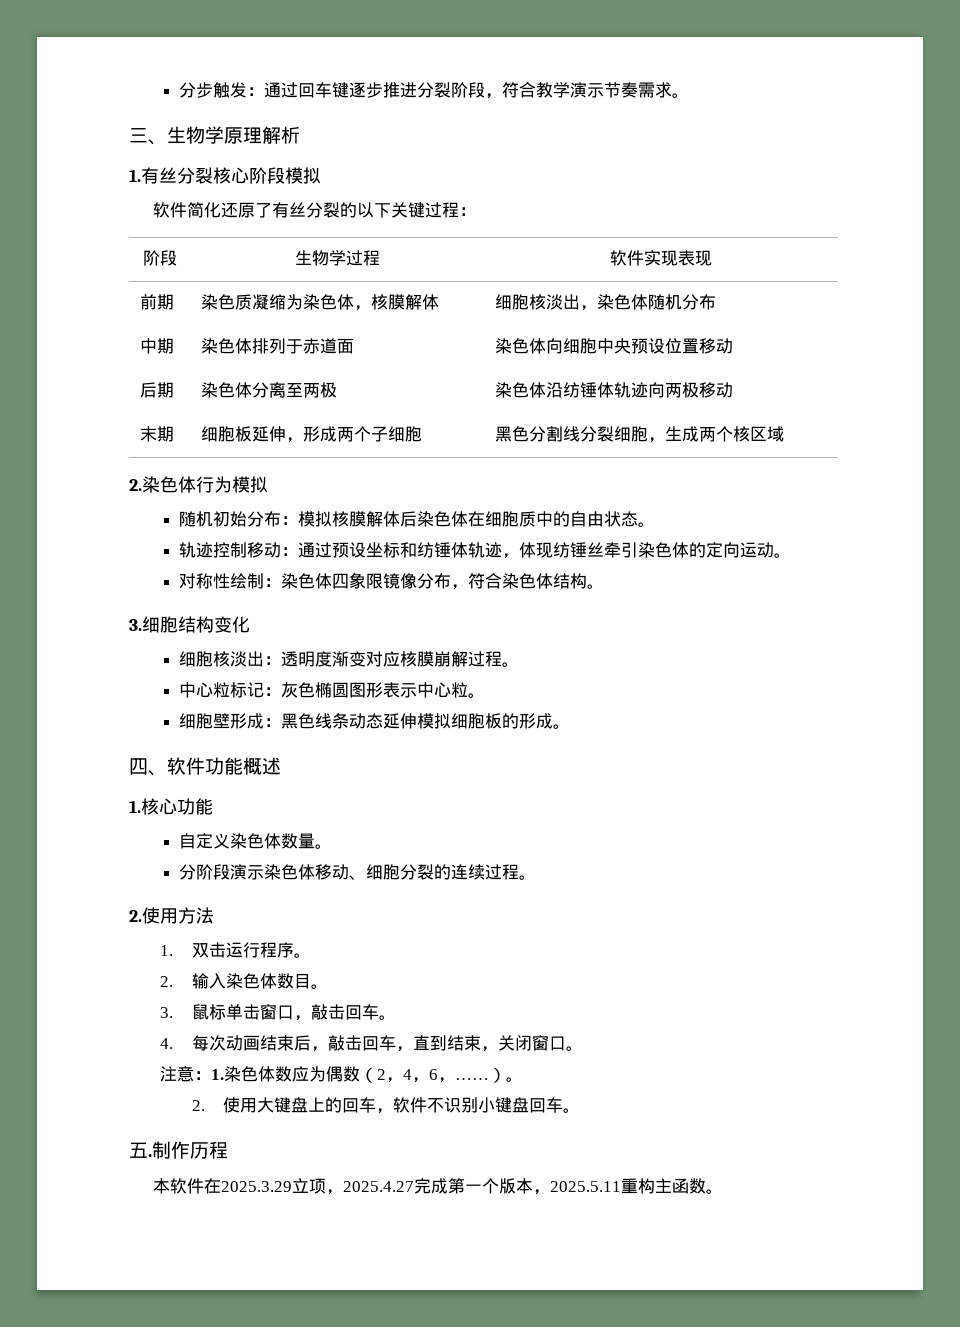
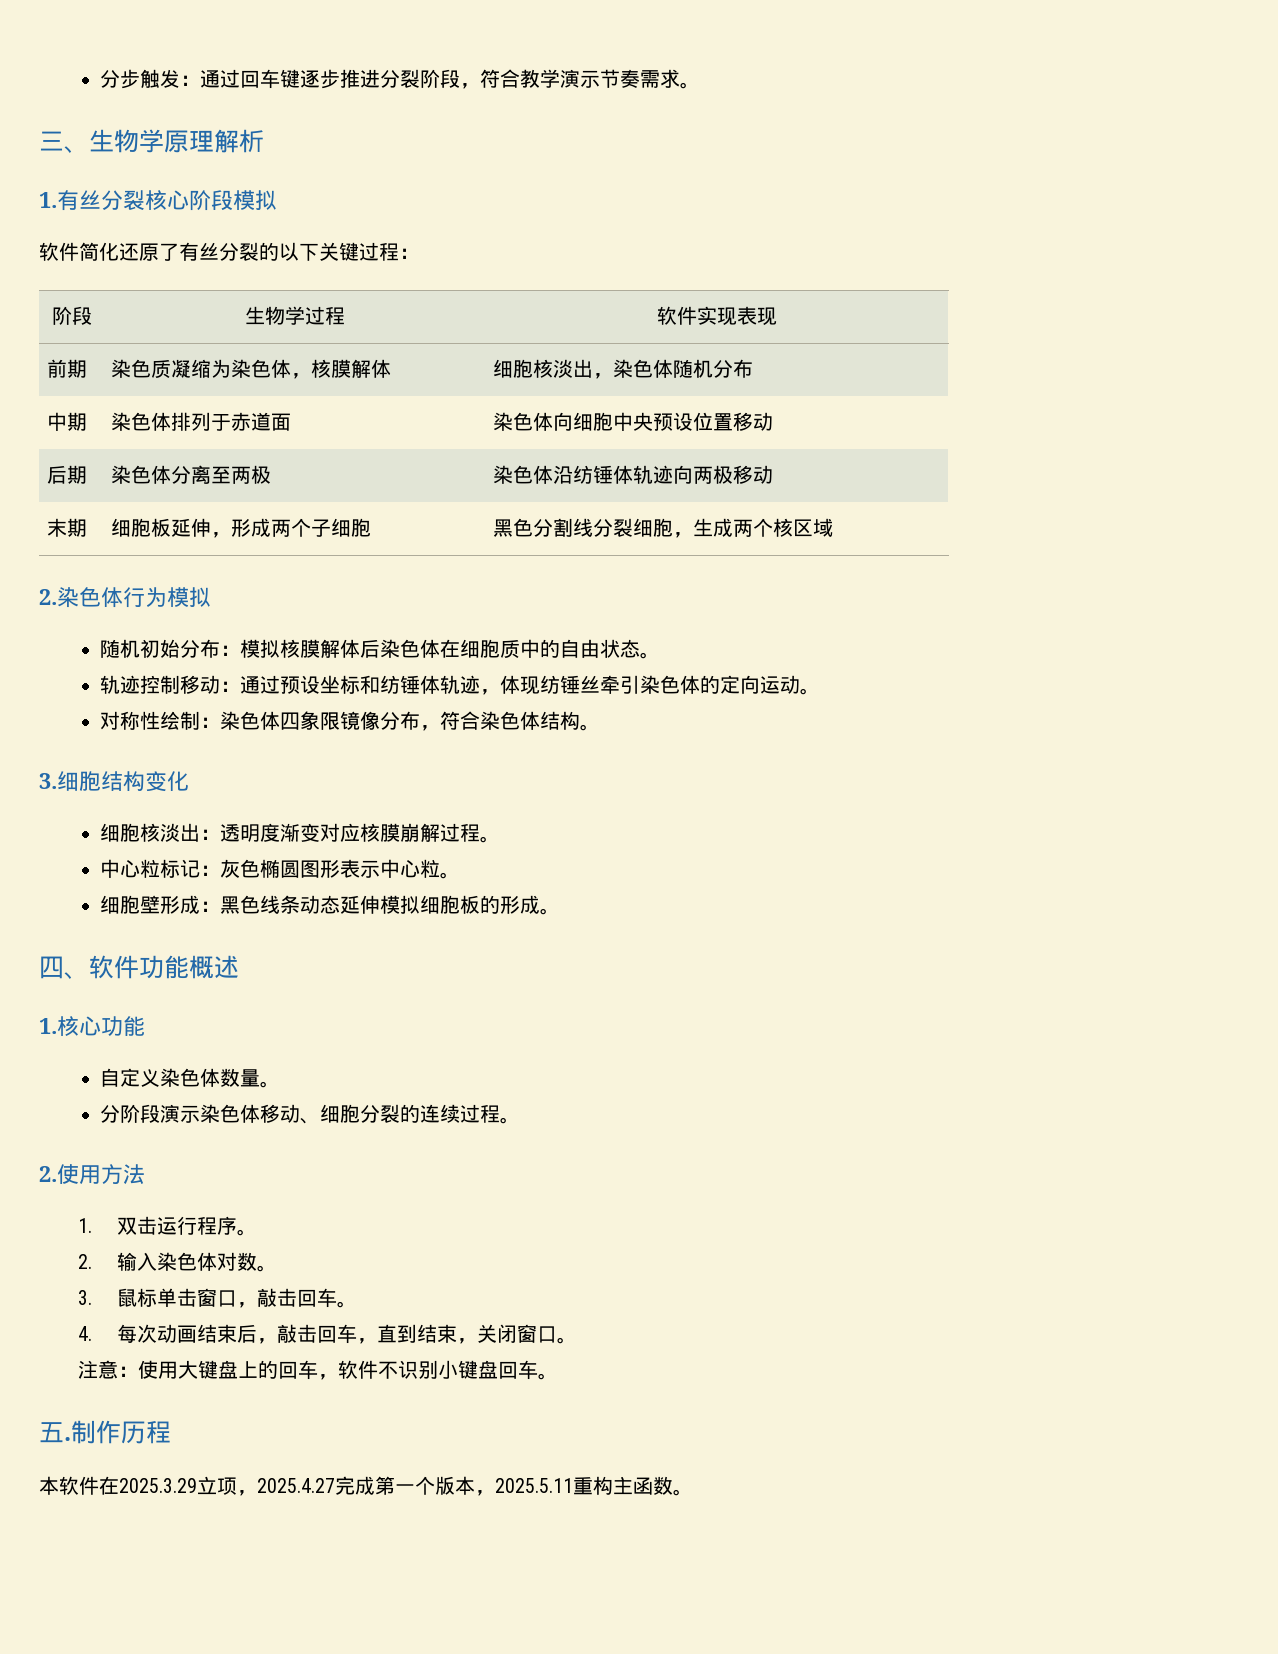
[276,973,311,989] 数目 -> [217,1252,258,1271] 对数
[211,1066,524,1083] [191,1100,205,1111] 1.染色体数应为偶数（2，4，6，……）。 // 2. -> (139, 1371) none

